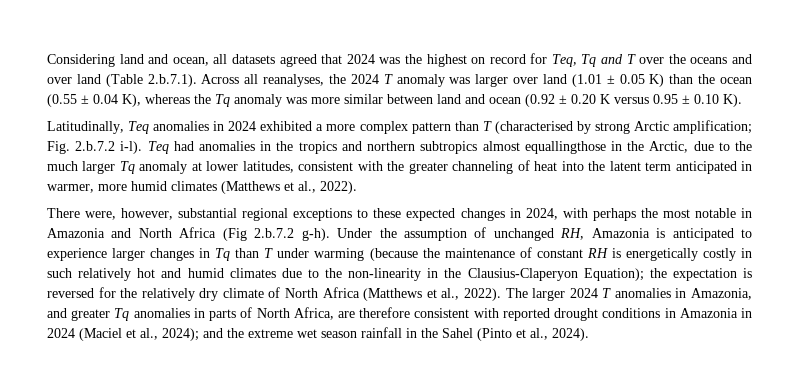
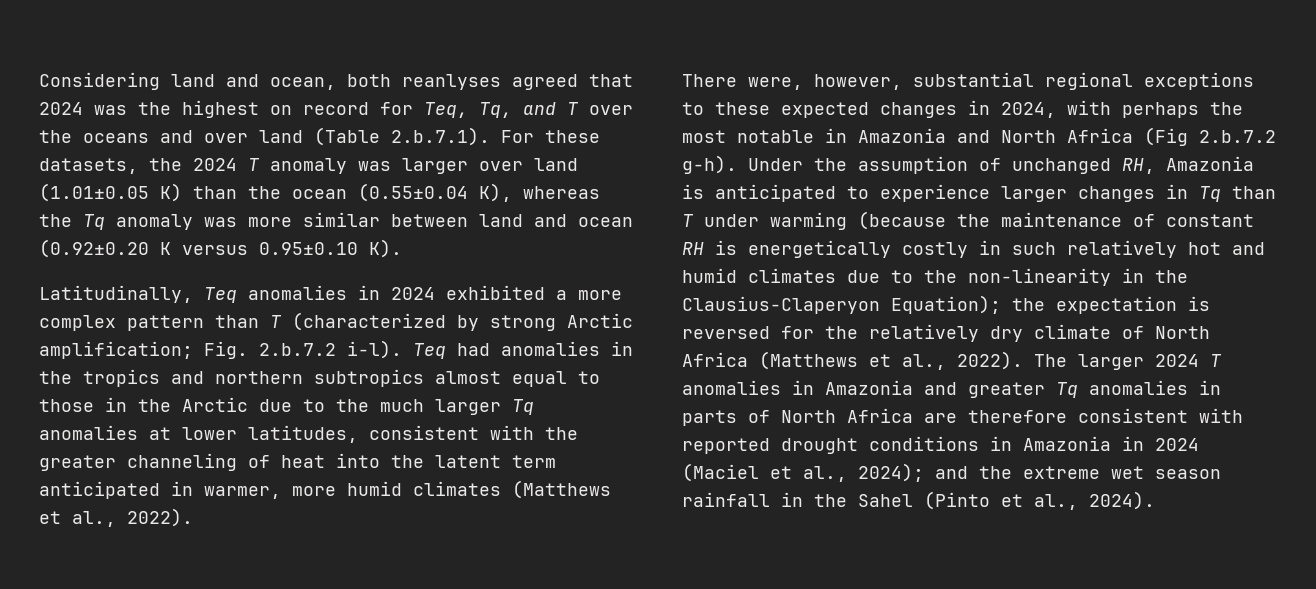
[213,54,275,64] all datasets -> [347,74,501,90] both reanlyses
[581,54,597,67] Tq -> [479,102,512,118] Tq,
[201,74,325,87] Across all reanalyses, -> [501,130,600,143] [39,158,138,174] For these datasets,
[571,74,645,87] (1.01 ± 0.05 -> [39,183,149,202] (1.01±0.05
[47,94,118,107] (0.55 ± 0.04 -> [358,183,468,202] (0.55±0.04
[525,94,719,107] (0.92 ± 0.20 K versus 0.95 ± 0.10 -> [39,239,358,258] (0.92±0.20 K versus 0.95±0.10
[494,121,573,134] (characterised -> [292,312,446,331] (characterized
[524,141,689,154] equallingthose in the Arctic, -> [512,371,600,387] [39,397,248,412] equal to those in the Arctic
[139,161,188,174] anomaly -> [39,425,138,440] anomalies
[690,288,752,300] Amazonia, -> [825,380,913,395] Amazonia
[293,307,334,320] Africa, -> [847,408,913,423] Africa

